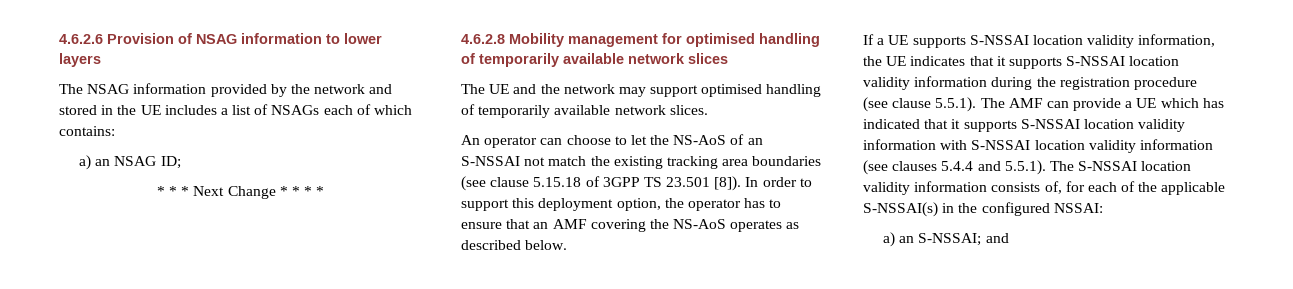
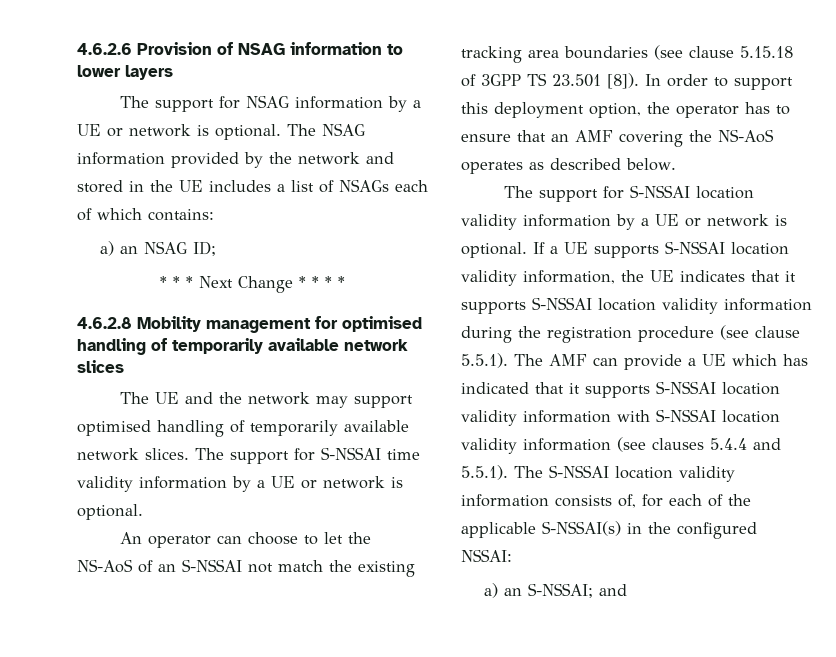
(83, 89) none -> [154,95,421,112] [77,124,316,140] support for NSAG information by a UE or network is optional. The
(708, 110) none -> [195,447,420,464] [77,476,403,492] [77,504,143,520] The support for S-NSSAI time validity information by a UE or network is optional.
(568, 245) none -> [503,185,754,202] [461,214,787,230] [461,242,527,258] The support for S-NSSAI location validity information by a UE or network is optional.

